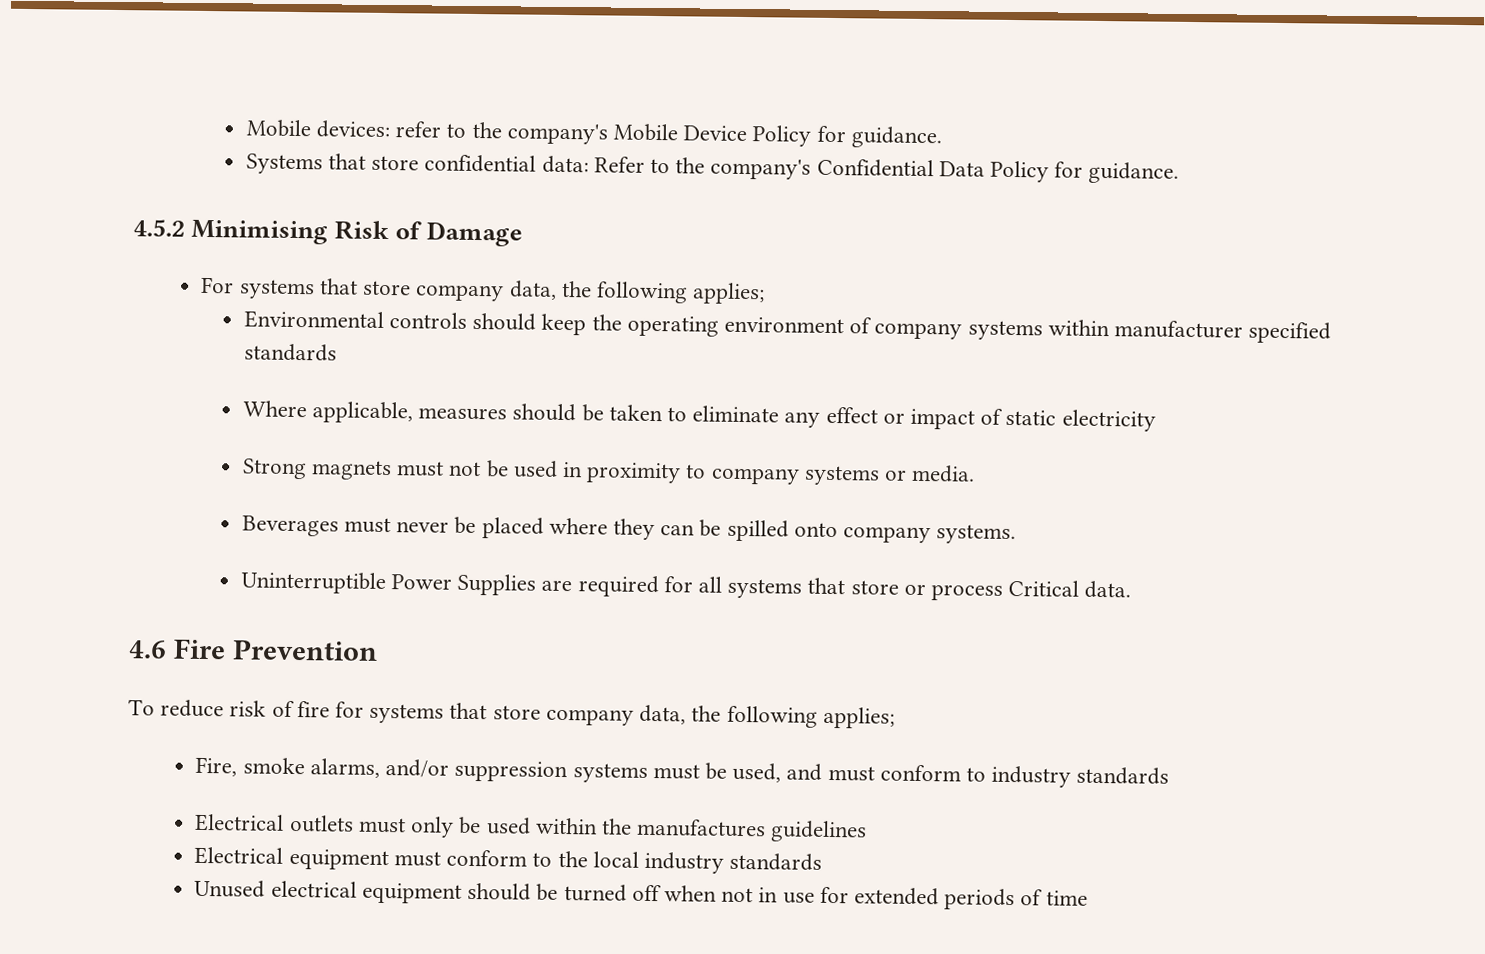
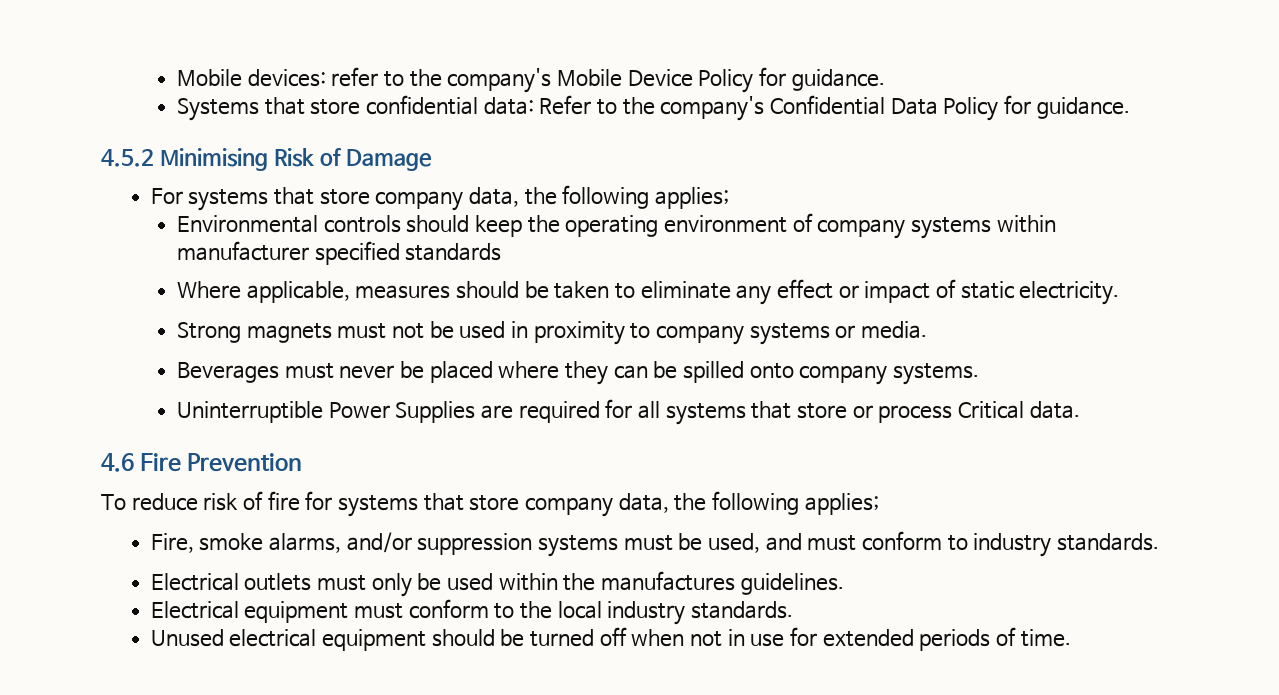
[1061,409,1156,432] electricity -> [1019,281,1120,305] electricity.
[1076,766,1170,785] standards -> [1056,533,1159,551] standards.
[770,820,868,843] guidelines -> [740,573,844,595] guidelines.
[729,852,823,871] standards -> [690,601,793,619] standards.
[1045,890,1088,906] time -> [1020,629,1071,647] time.

